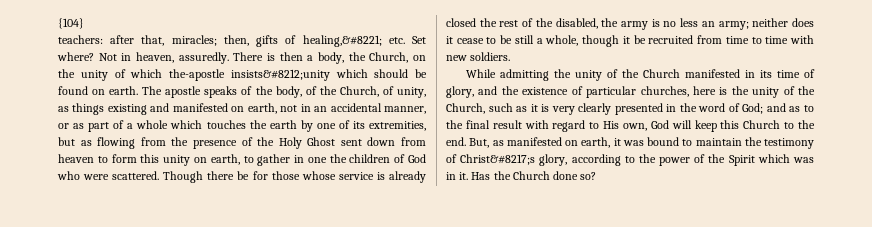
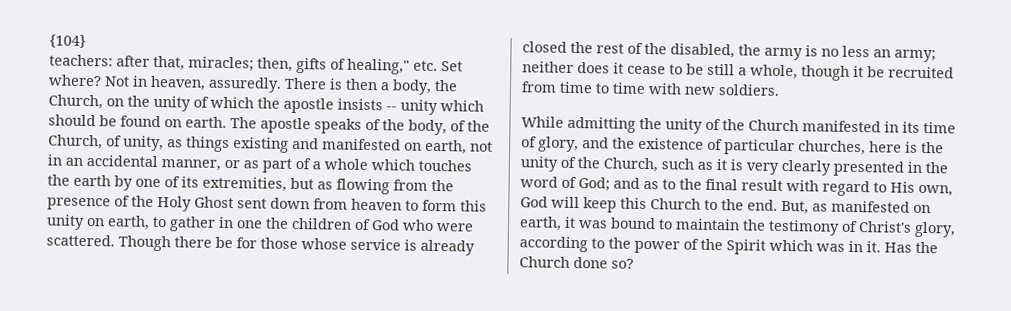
[302,35,382,47] healing,&#8221; -> [347,58,410,75] healing,"
[169,69,330,81] the-apostle insists&#8212;unity -> [257,97,438,116] the apostle insists -- unity
[460,154,536,165] Christ&#8217;s -> [858,221,912,233] Christ's

